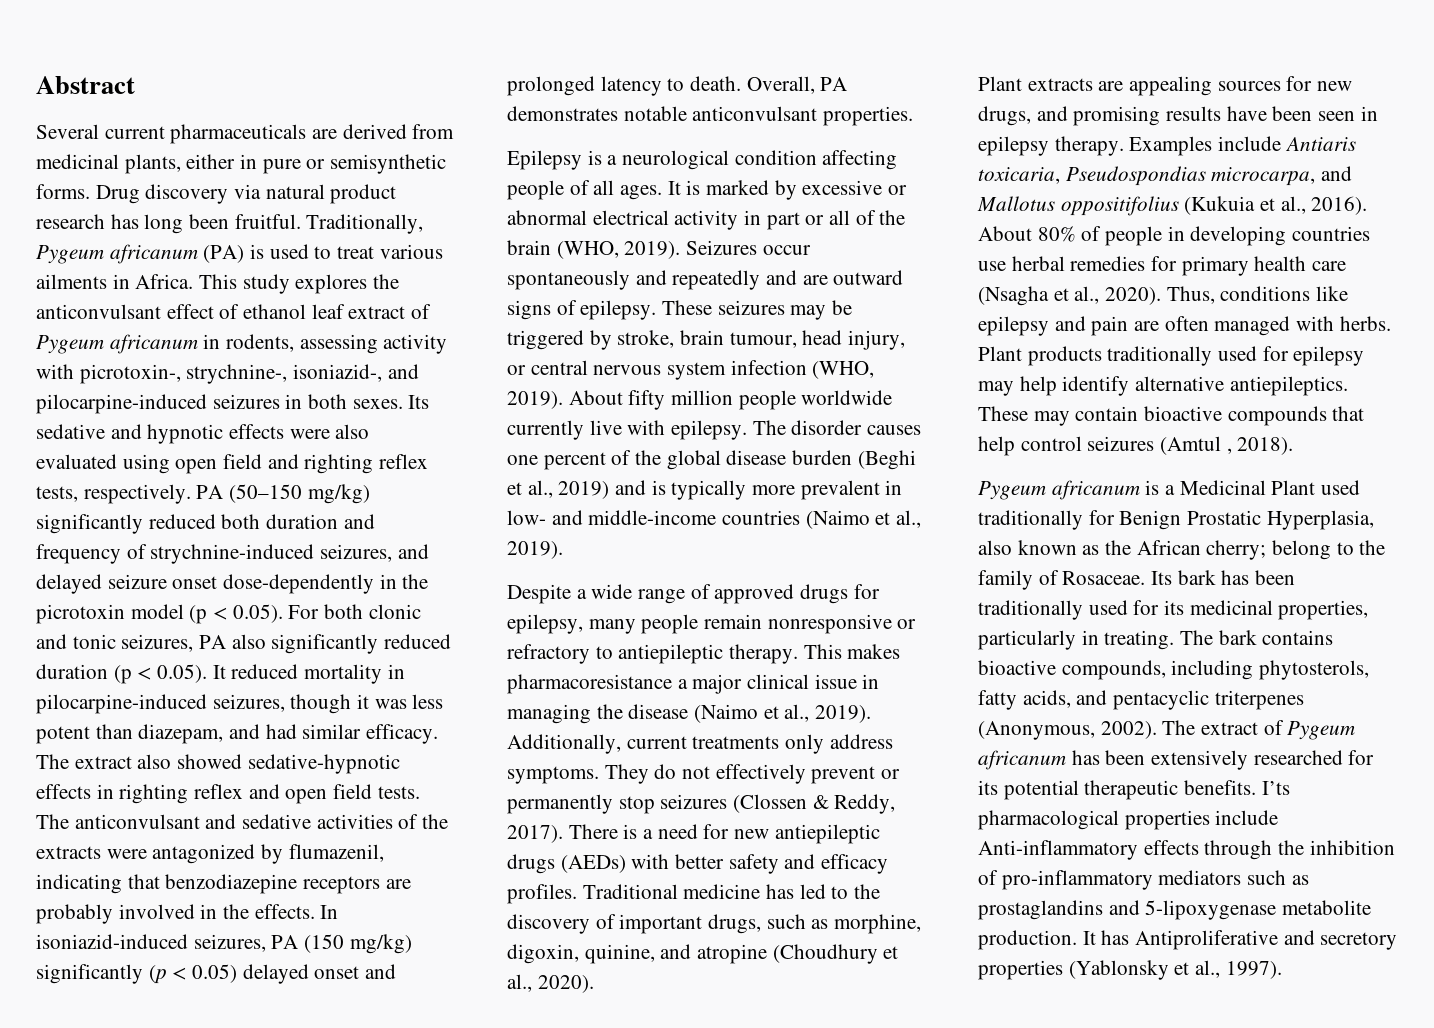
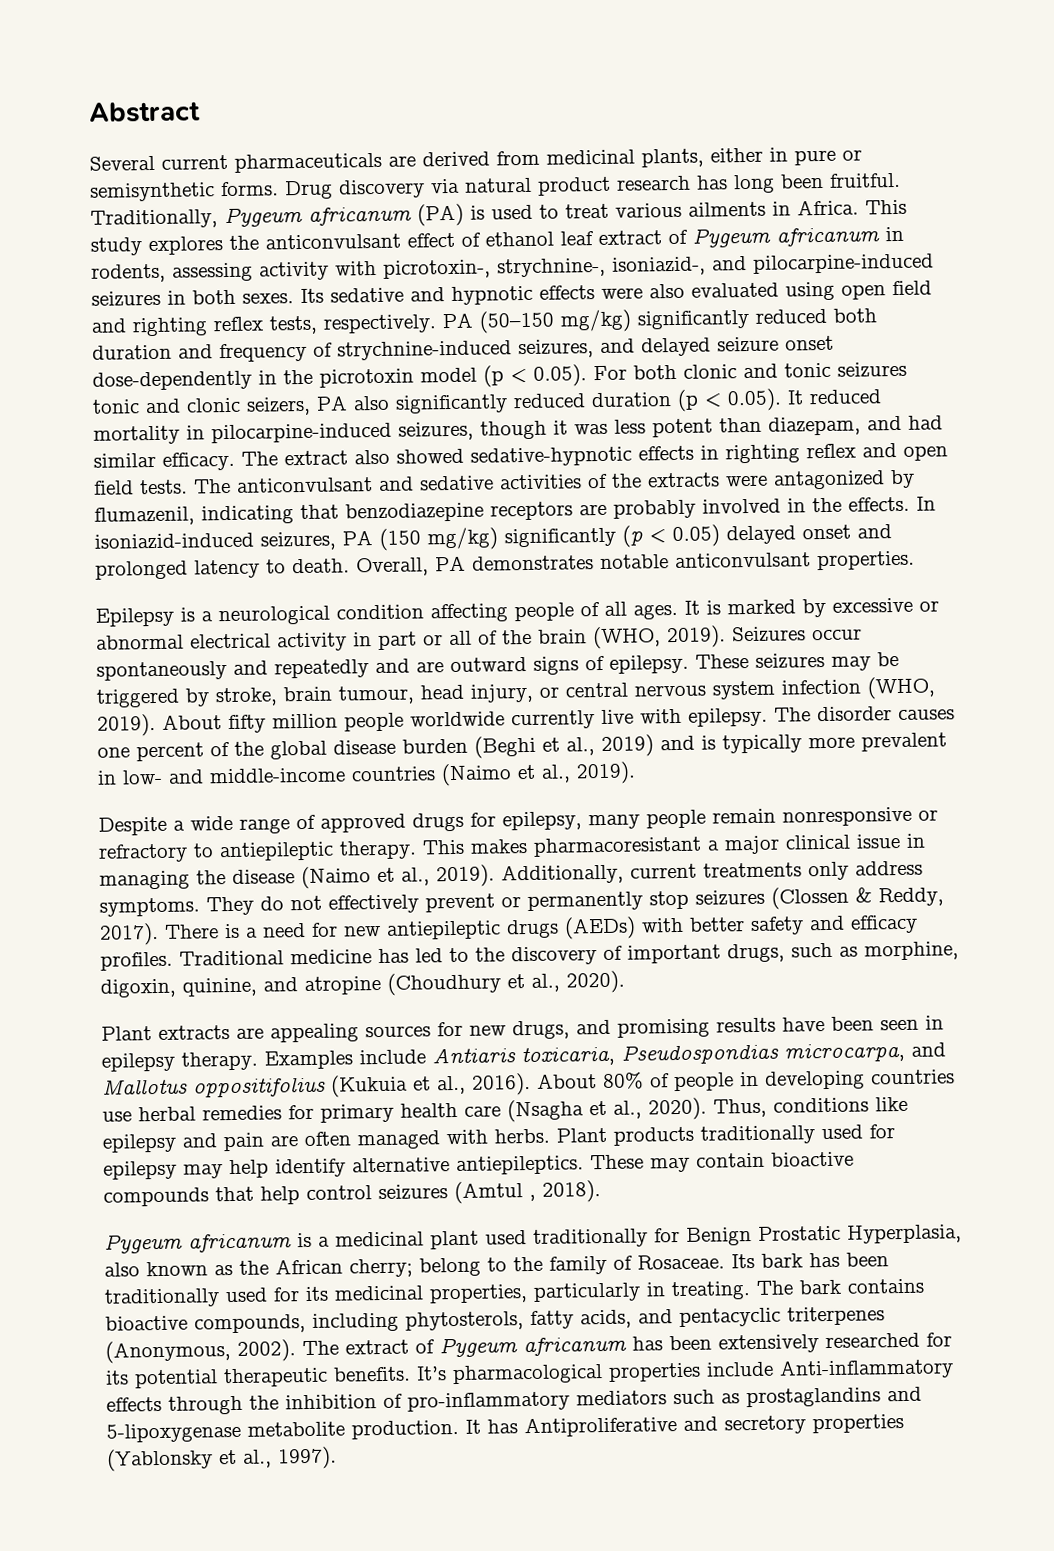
[121,634,194,652] seizures, -> [837,361,907,378] [92,396,311,416] seizures tonic and clonic seizers,
[507,674,672,694] pharmacoresistance -> [533,836,702,857] pharmacoresistant
[1179,480,1316,495] Medicinal Plant -> [335,1230,479,1250] medicinal plant
[1261,781,1290,795] I’ts -> [416,1366,447,1381] It’s

